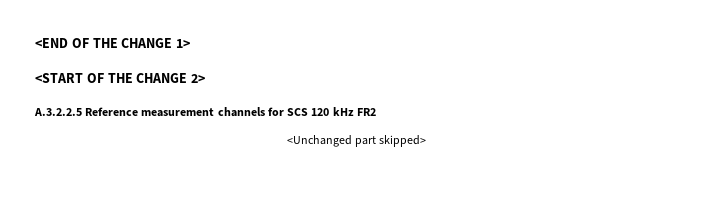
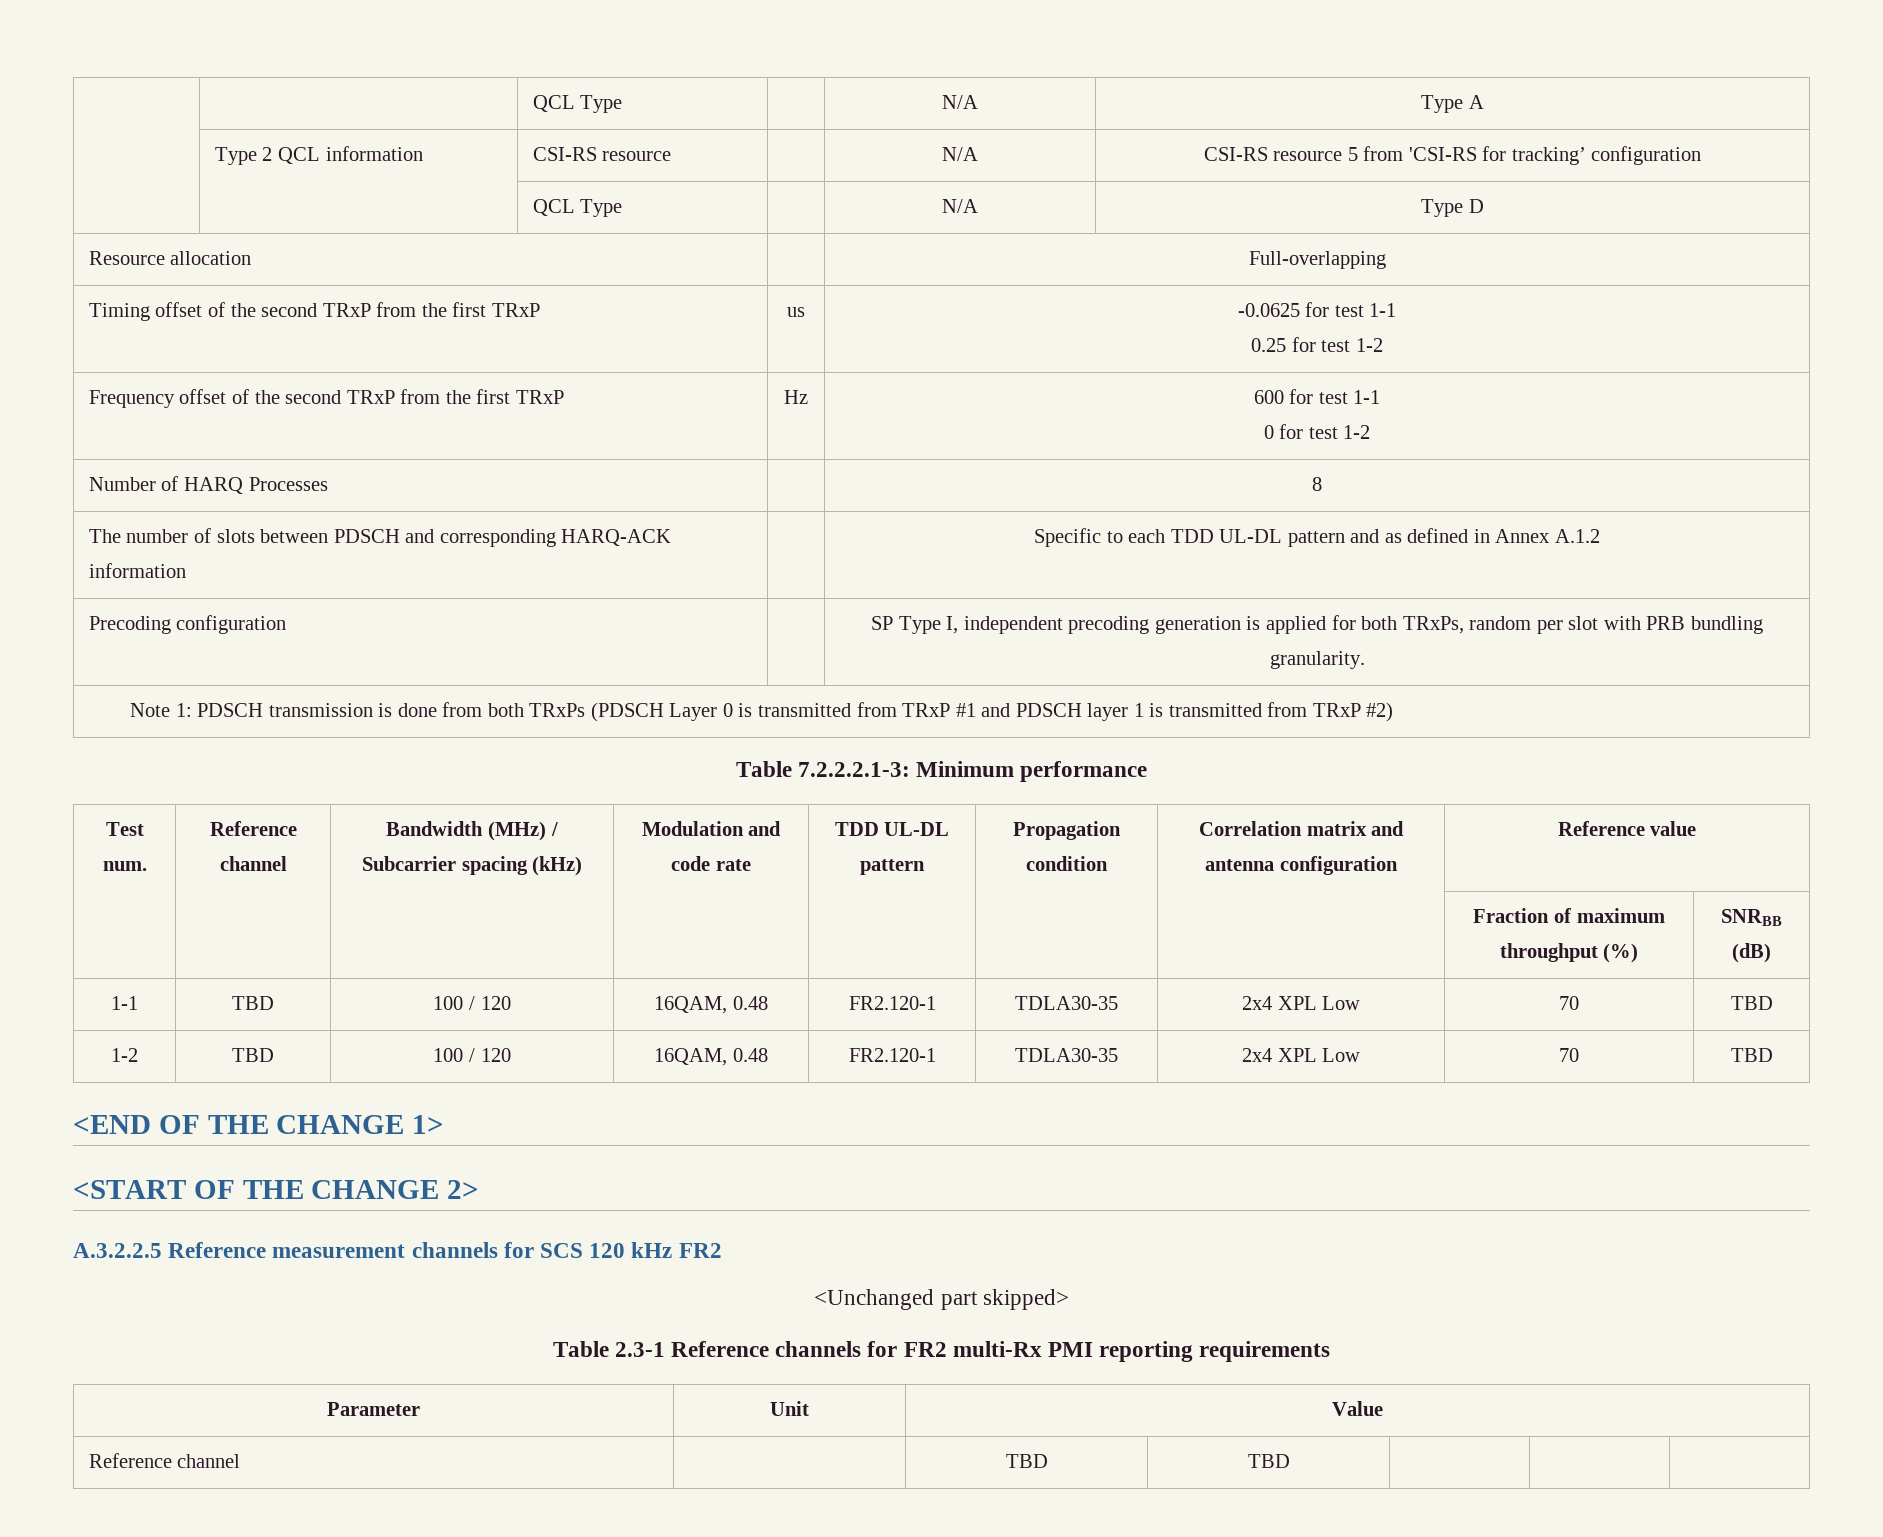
(35, 43) none -> [532,95,623,113] [942,95,978,109] [1421,95,1484,113] [214,146,423,165] [532,147,672,161] [942,147,978,161] [1203,146,1702,165] [532,199,623,217] [942,199,978,213] [1421,199,1484,217] [88,251,252,265] [1248,251,1386,269] [88,302,540,321] [787,307,805,317] [1237,302,1397,317] [1251,337,1383,352] [88,389,564,408] [784,390,808,404] [1253,389,1381,404] [1263,424,1371,439] [88,476,328,494] [1311,477,1322,491] [88,528,672,547] [88,563,186,578] [1034,528,1600,547] [88,615,287,634] [871,615,1763,634] [1269,651,1365,669] [130,702,1394,722] [735,761,1148,782] [105,822,144,836] [102,861,147,871] [209,821,297,836] [219,856,287,871] [386,821,558,841] [361,856,583,876] [641,821,782,836] [671,856,751,871] [834,822,950,836] [860,859,925,875] [1013,821,1121,840] [1026,856,1108,871] [1198,821,1405,836] [1205,856,1398,875] [1557,821,1697,836] [1473,908,1665,923] [1499,943,1639,963] [1721,909,1782,926] [1732,943,1771,963] [111,996,138,1010] [232,996,274,1010] [433,996,511,1010] [654,996,768,1014] [848,996,936,1010] [1015,996,1118,1010] [1241,996,1361,1010] [1559,996,1579,1010] [1730,996,1773,1010] [111,1048,138,1062] [232,1048,274,1062] [433,1048,511,1062] [654,1048,768,1066] [848,1048,936,1062] [1015,1048,1118,1062] [1241,1048,1361,1062] [1559,1048,1579,1062] [1730,1048,1773,1062] | | QCL Type | | N/A | Type A // | Type 2 QCL information | CSI-RS resource | | N/A | CSI-RS resource 5 from 'CSI-RS for tracking’ configuration // | | QCL Type | | N/A | Type D // Resource allocation | | Full-overlapping // Timing offset of the second TRxP from the first TRxP | us | -0.0625 for test 1-1 // 0.25 for test 1-2 // Frequency offset of the second TRxP from the first TRxP | Hz | 600 for test 1-1 // 0 for test 1-2 // Number of HARQ Processes | | 8 // The number of slots between PDSCH and corresponding HARQ-ACK information | | Specific to each TDD UL-DL pattern and as defined in Annex A.1.2 // Precoding configuration | | SP Type I, independent precoding generation is applied for both TRxPs, random per slot with PRB bundling granularity. // Note 1: PDSCH transmission is done from both TRxPs (PDSCH Layer 0 is transmitted from TRxP #1 and PDSCH layer 1 is transmitted from TRxP #2) // Table 7.2.2.2.1-3: Minimum performance // Test num. | Reference channel | Bandwidth (MHz) / Subcarrier spacing (kHz) | Modulation and code rate | TDD UL-DL pattern | Propagation condition | Correlation matrix and antenna configuration | Reference value // | | | | | | | Fraction of maximum throughput (%) | SNRBB (dB) // 1-1 | TBD | 100 / 120 | 16QAM, 0.48 | FR2.120-1 | TDLA30-35 | 2x4 XPL Low | 70 | TBD // 1-2 | TBD | 100 / 120 | 16QAM, 0.48 | FR2.120-1 | TDLA30-35 | 2x4 XPL Low | 70 | TBD //
(427, 141) none -> [552,1341,1331,1362] [327,1402,420,1416] [770,1401,809,1416] [1331,1401,1383,1416] [88,1453,241,1468] [1005,1454,1048,1468] [1247,1454,1290,1468] // Table 2.3-1 Reference channels for FR2 multi-Rx PMI reporting requirements // Parameter | Unit | Value // Reference channel | | TBD | TBD | | |

